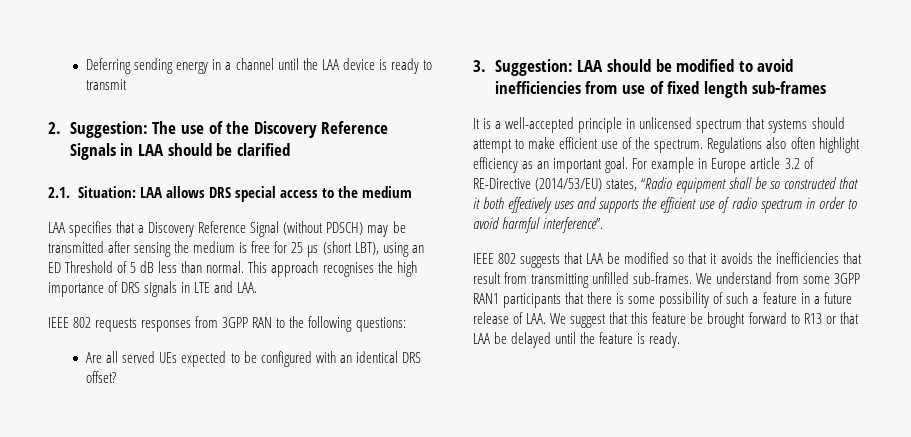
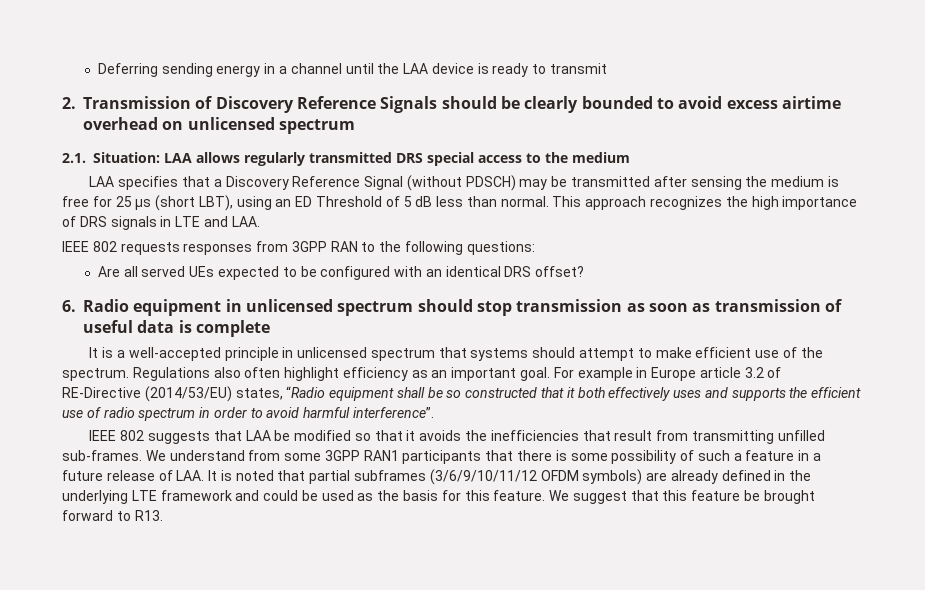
[69,121,389,138] [69,143,290,160] Suggestion: The use of the Discovery Reference Signals in LAA should be clarified -> [83,96,841,113] [83,117,355,134] Transmission of Discovery Reference Signals should be clearly bounded to avoid excess airtime overhead on unlicensed spectrum
(205, 192) none -> [244,152,392,166] regularly transmitted
[322,262,374,277] recognises -> [650,196,723,210] recognizes
[473,59,794,76] [494,81,827,98] 3. Suggestion: LAA should be modified to avoid inefficiencies from use of fixed length sub-frames -> [62,299,842,316] [83,320,270,337] 6. Radio equipment in unlicensed spectrum should stop transmission as soon as transmission of useful data is complete
(547, 318) none -> [208,469,812,485] [62,490,546,504] It is noted that partial subframes (3/6/9/10/11/12 OFDM symbols) are already defined in the underlying LTE framework and could be used as the basis for this feature.
[803,312,859,324] [473,332,681,348] R13 or that LAA be delayed until the feature is ready. -> [134,510,163,521] R13.

